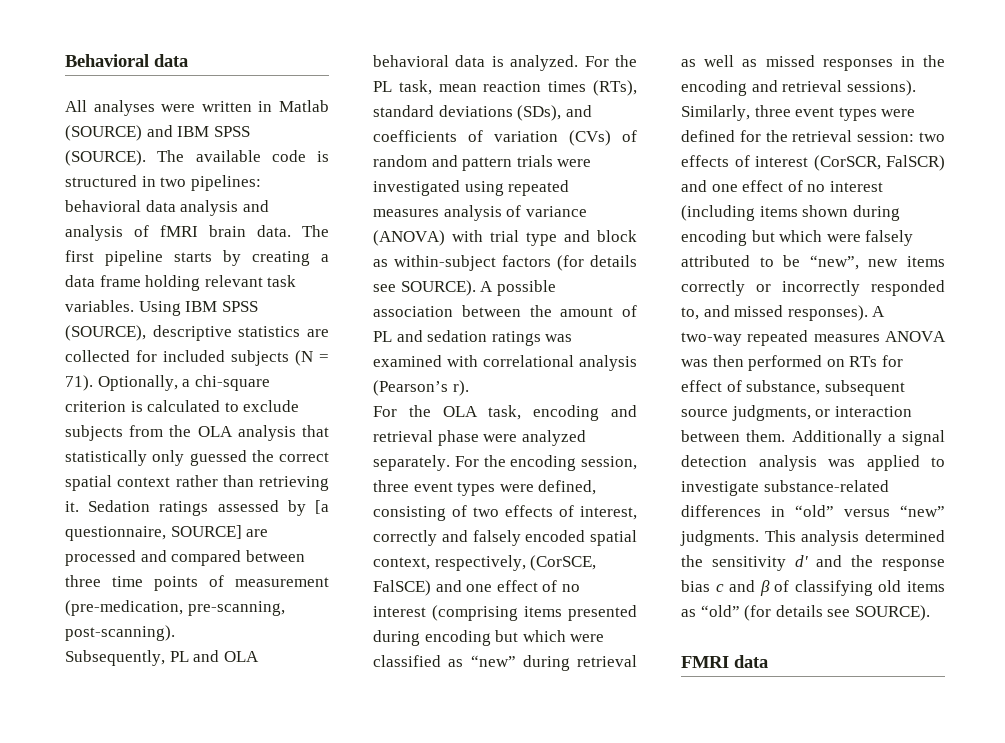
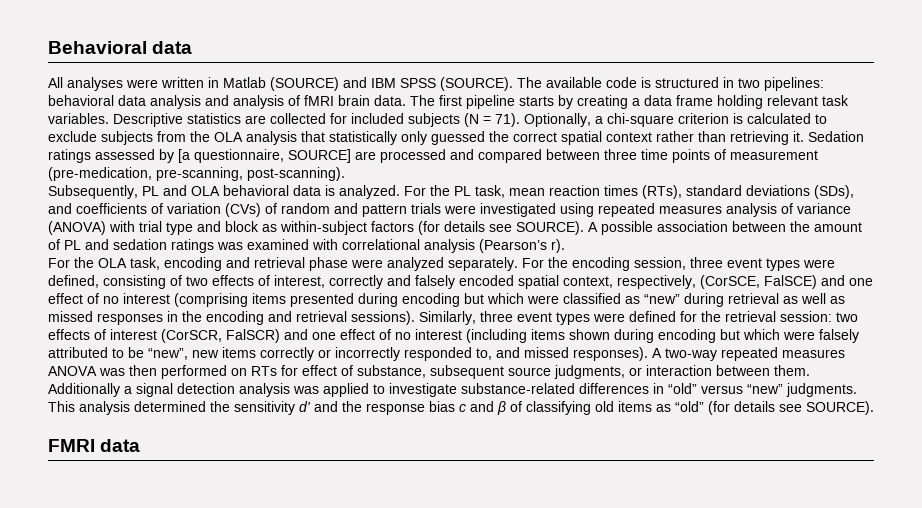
[138,301,258,316] [65,325,232,341] Using IBM SPSS (SOURCE), descriptive -> [113,113,183,127] Descriptive

